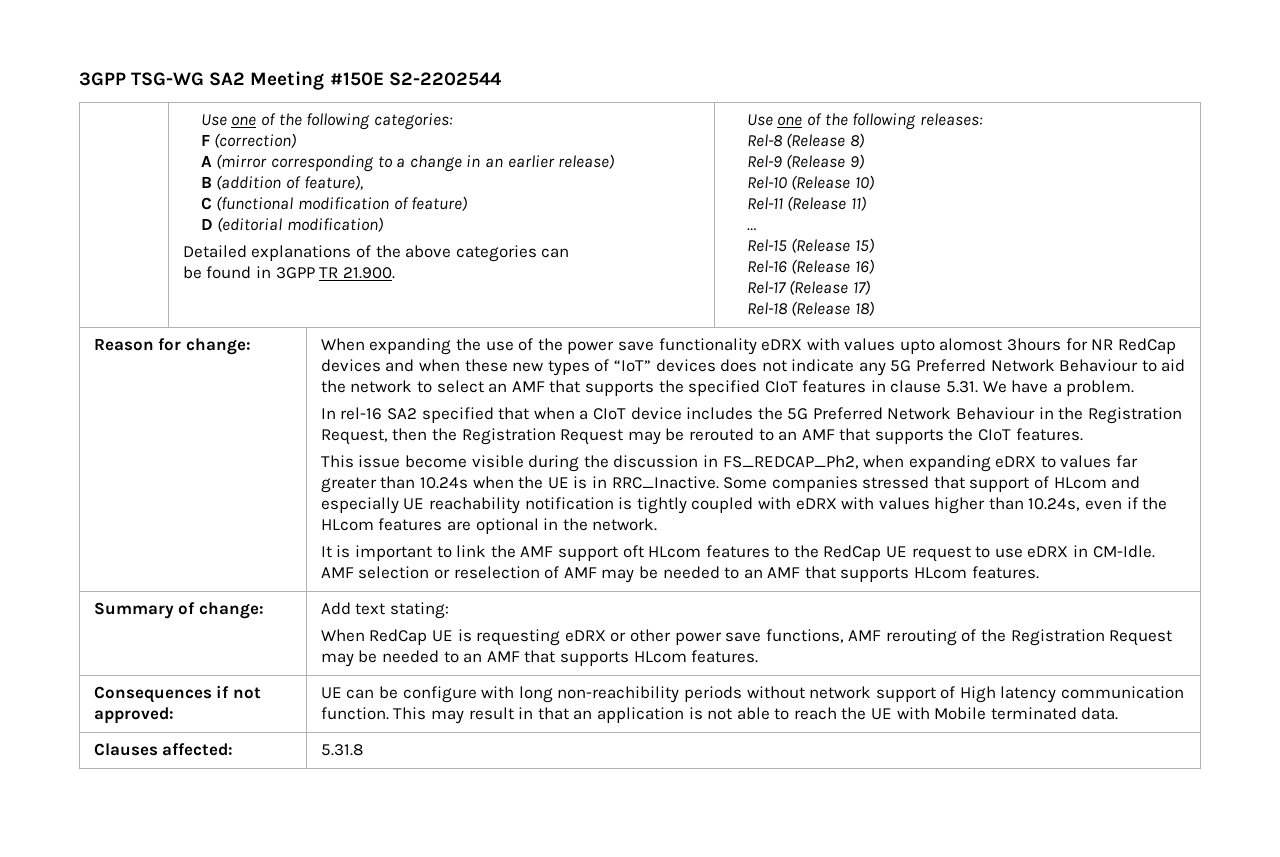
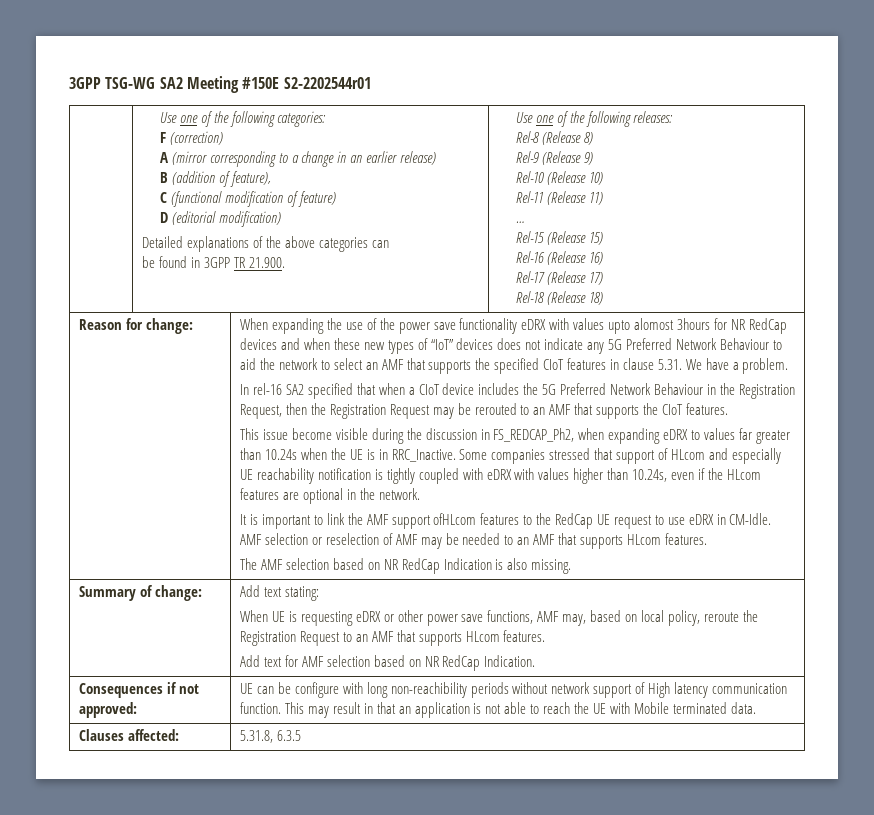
[388,72,502,86] S2-2202544 -> [283,77,371,89] S2-2202544r01
[622,545,702,558] oft HLcom -> [433,513,477,525] ofHLcom
(1039, 572) none -> [240,558,572,574] // The AMF selection based on NR RedCap Indication is also missing.
[369,629,428,645] RedCap -> (269, 616) none
[885,629,1173,646] [320,650,759,667] rerouting of the Registration Request may be needed to an AMF that supports HLcom features. -> [562,610,758,626] [240,630,546,646] [240,655,536,671] may, based on local policy, reroute the Registration Request to an AMF that supports HLcom features. // Add text for AMF selection based on NR RedCap Indication.
[320,744,363,756] 5.31.8 -> [240,730,302,743] 5.31.8, 6.3.5

